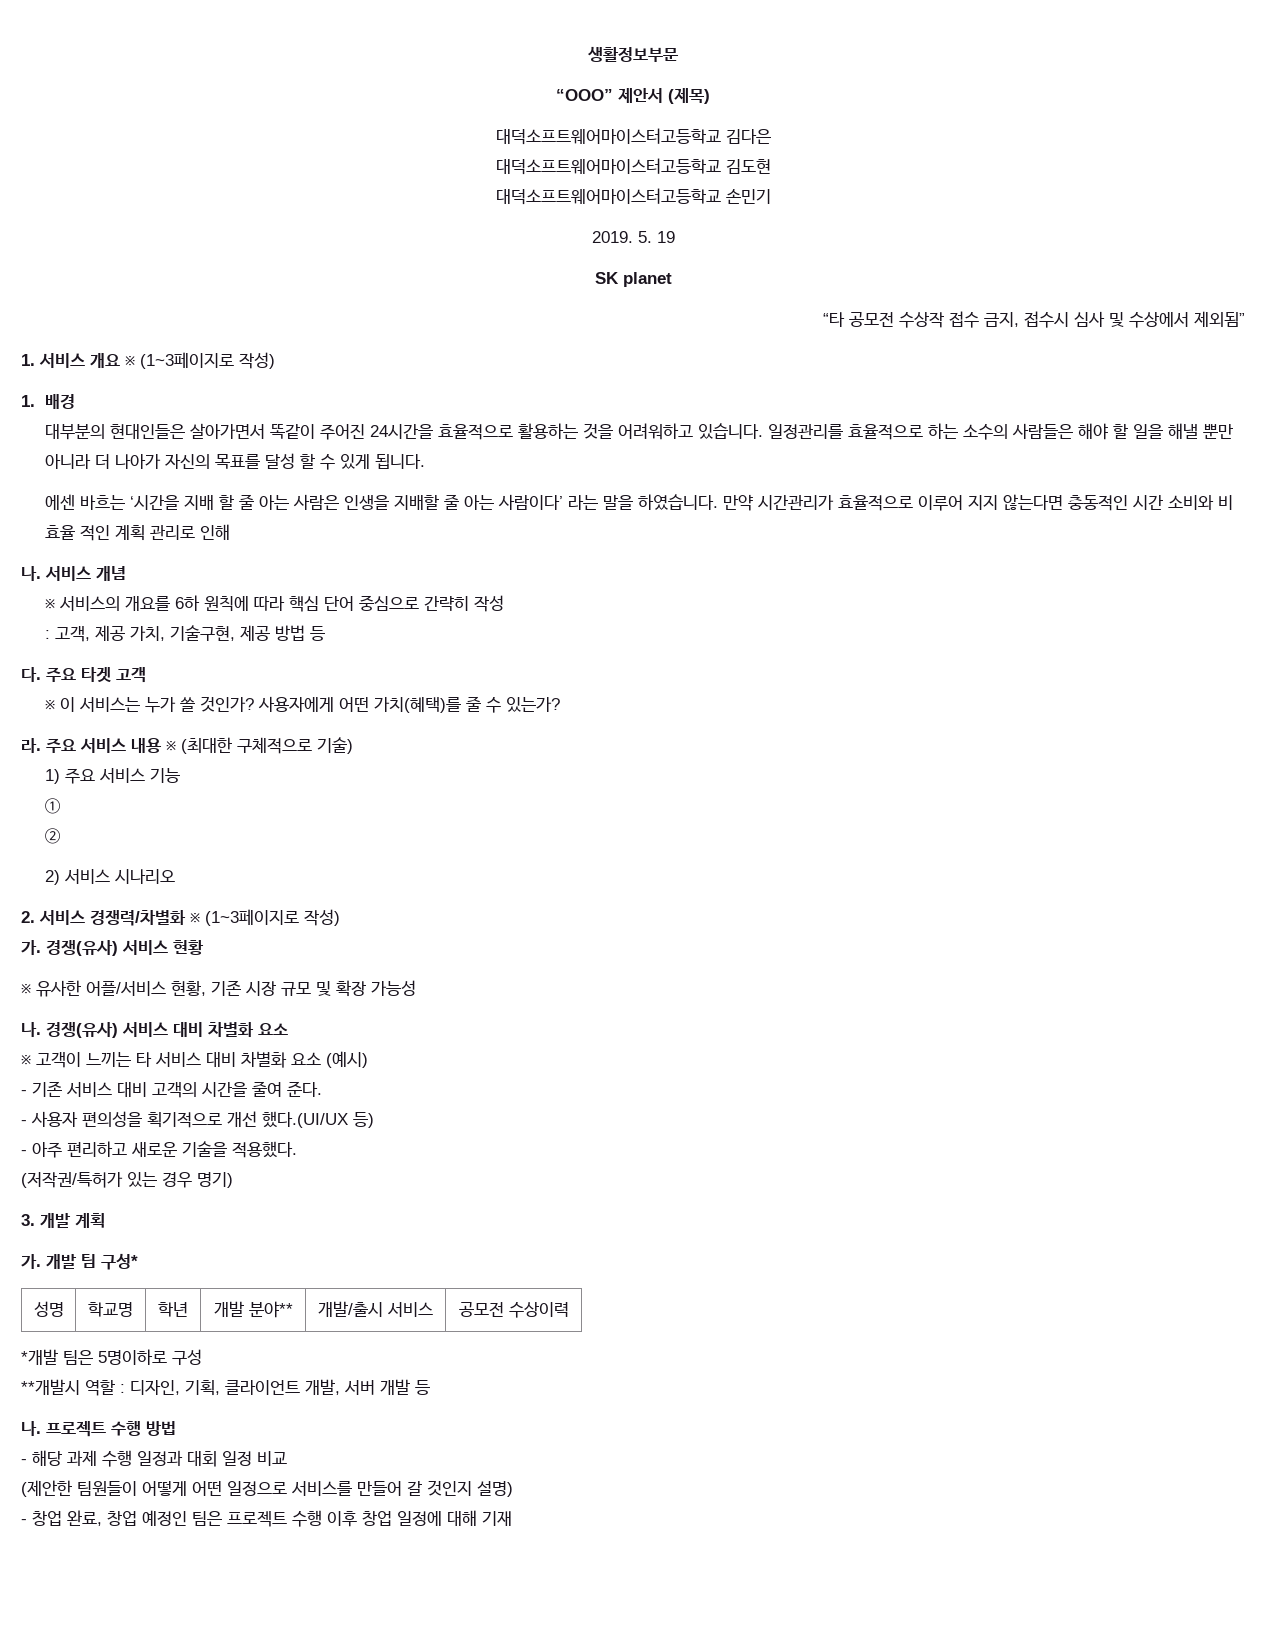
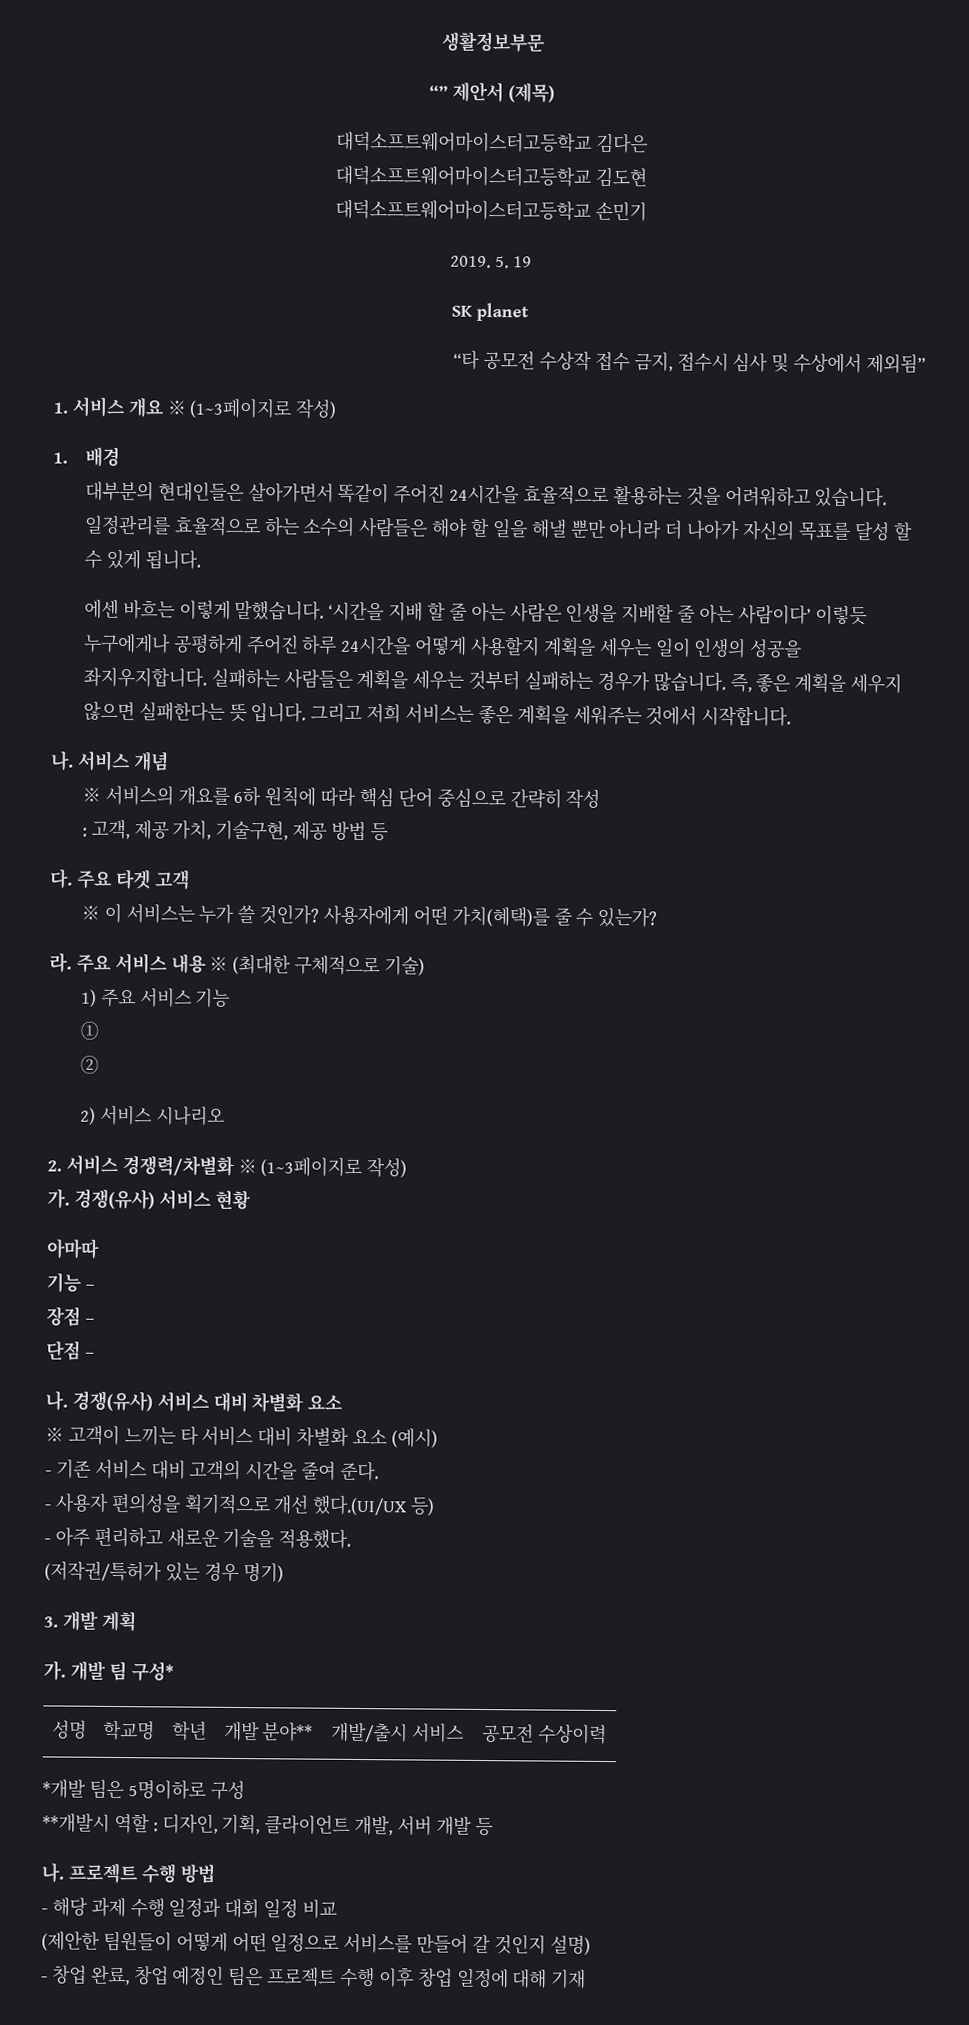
[556,89,613,101] “OOO” -> [429,85,449,99] “”
(126, 502) none -> [178,599,325,621] 이렇게 말했습니다.
[568,494,1234,511] [45,524,231,541] 라는 말을 하였습니다. 만약 시간관리가 효율적으로 이루어 지지 않는다면 충동적인 시간 소비와 비 효율 적인 계획 관리로 인해 -> [814,605,867,626] [82,633,803,659] [82,666,903,694] [82,701,792,727] 이렇듯 누구에게나 공평하게 주어진 하루 24시간을 어떻게 사용할지 계획을 세우는 일이 인생의 성공을 좌지우지합니다. 실패하는 사람들은 계획을 세우는 것부터 실패하는 경우가 많습니다. 즉, 좋은 계획을 세우지 않으면 실패한다는 뜻 입니다. 그리고 저희 서비스는 좋은 계획을 세워주는 것에서 시작합니다.
[21,980,416,997] ※ 유사한 어플/서비스 현황, 기존 시장 규모 및 확장 가능성 -> [46,1238,100,1259] [46,1272,95,1293] [46,1306,95,1327] [46,1340,95,1361] 아마따 // 기능 – // 장점 – // 단점 –

